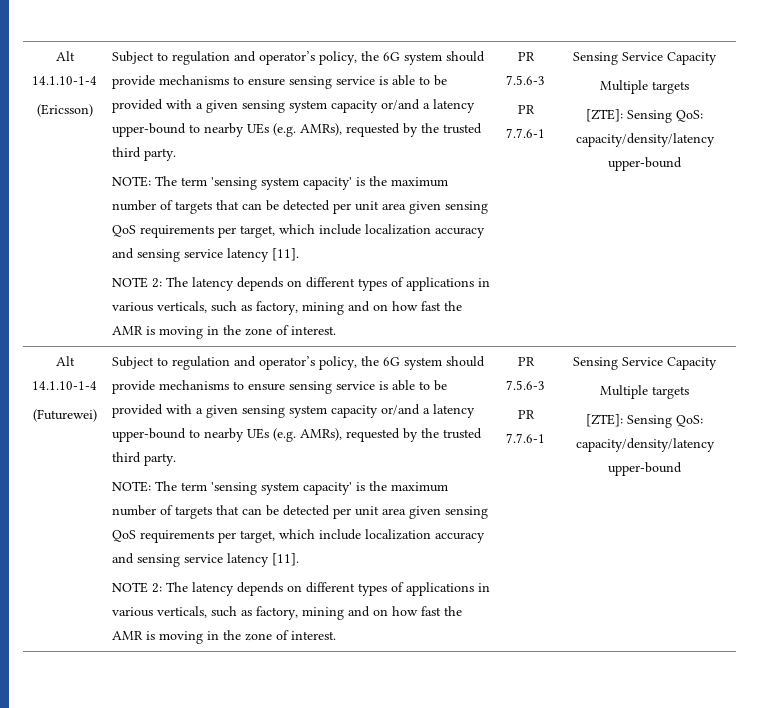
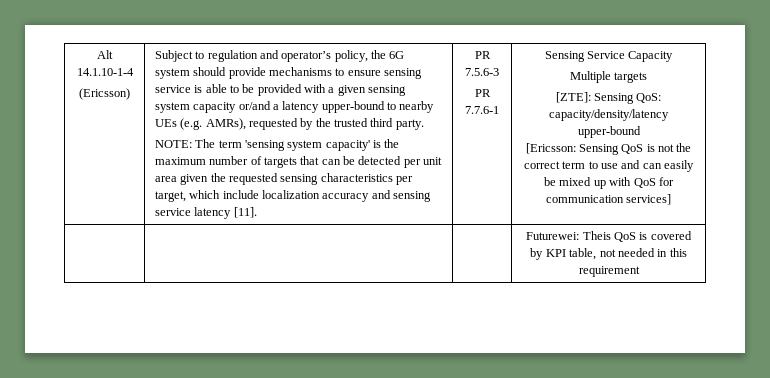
[444,201,488,214] [111,225,214,238] sensing QoS requirements -> [210,173,393,185] the requested sensing characteristics
[111,277,490,291] [111,301,462,315] [111,325,336,339] // NOTE 2: The latency depends on different types of applications in various verticals, such as factory, mining and on how fast the AMR is moving in the zone of interest. -> (257, 212) none
[55,356,75,366] [31,381,97,390] [32,409,97,422] [111,356,485,370] [111,380,447,394] [111,404,475,418] [111,428,482,442] [111,452,176,466] [111,481,448,495] [111,505,488,519] [111,529,485,543] [111,553,299,567] [111,582,490,596] [111,606,462,620] [111,630,336,644] [517,357,535,366] [506,380,545,390] [517,410,535,419] [506,433,545,443] [573,357,717,370] [600,385,689,399] [586,414,703,428] [575,438,715,452] [608,462,682,476] // Alt 14.1.10-1-4 // (Futurewei) | Subject to regulation and operator’s policy, the 6G system should provide mechanisms to ensure sensing service is able to be provided with a given sensing system capacity or/and a latency upper-bound to nearby UEs (e.g. AMRs), requested by the trusted third party. // NOTE: The term 'sensing system capacity' is the maximum number of targets that can be detected per unit area given sensing QoS requirements per target, which include localization accuracy and sensing service latency [11]. // NOTE 2: The latency depends on different types of applications in various verticals, such as factory, mining and on how fast the AMR is moving in the zone of interest. | PR 7.5.6-3 // PR 7.7.6-1 | Sensing Service Capacity // Multiple targets // [ZTE]: Sensing QoS: capacity/density/latency upper-bound -> [525,143,692,155] [523,160,695,172] [544,177,674,189] [545,194,672,205] [526,231,692,242] [530,248,687,260] [578,266,640,277] // [Ericsson: Sensing QoS is not the correct term to use and can easily be mixed up with QoS for communication services] // | | | Futurewei: Theis QoS is covered by KPI table, not needed in this requirement

